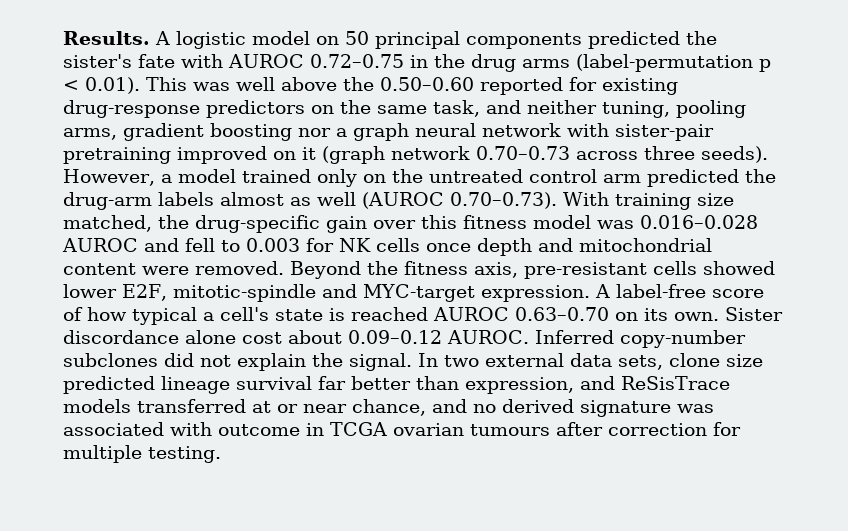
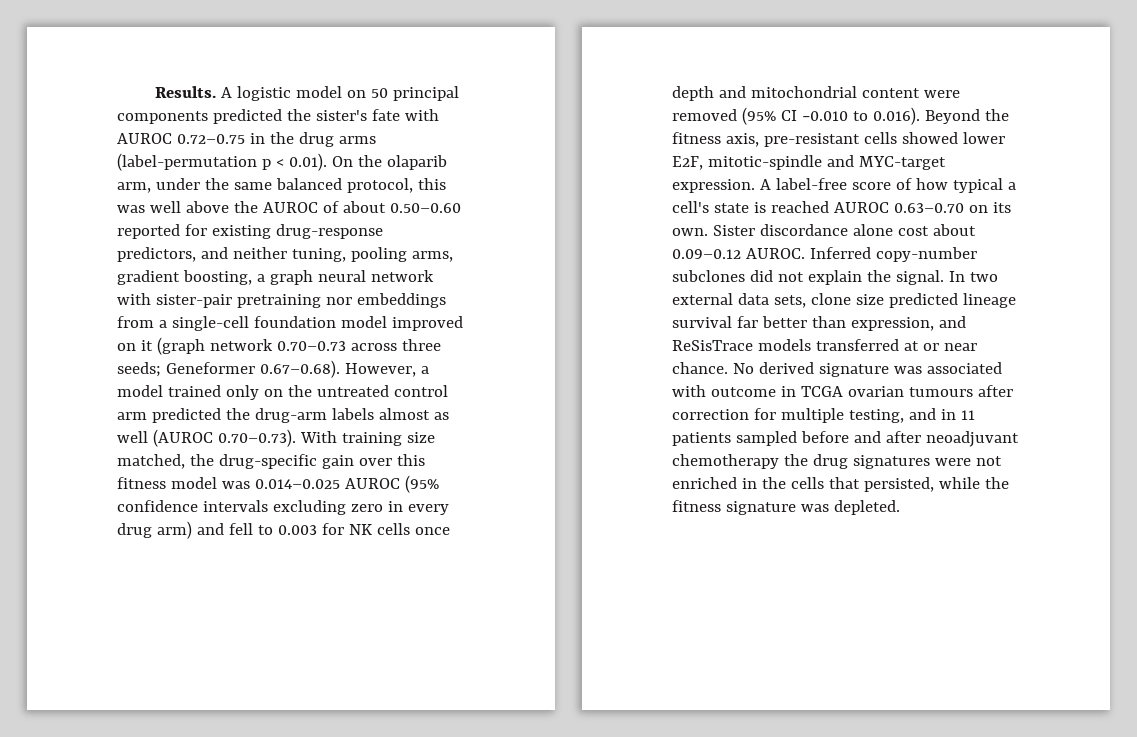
[146,77,187,91] This -> [331,155,447,170] [117,178,446,193] On the olaparib arm, under the same balanced protocol, this
(374, 84) none -> [262,201,386,213] AUROC of about
[206,100,480,118] predictors on the same task, -> [117,247,196,262] predictors,
[210,123,331,141] boosting nor -> [182,270,252,285] boosting,
(171, 155) none -> [325,293,446,308] [117,316,387,331] nor embeddings from a single-cell foundation model
[701,146,768,163] seeds). -> [117,360,340,378] seeds; Geneformer 0.67–0.68).
[640,215,758,229] [62,238,138,252] 0.016–0.028 AUROC -> [254,475,439,493] [117,500,449,515] [117,521,192,539] 0.014–0.025 AUROC (95% confidence intervals excluding zero in every drug arm)
[195,261,284,275] removed. -> [672,107,920,125] removed (95% CI −0.010 to 0.016).
[352,399,496,416] chance, and no -> [672,362,754,374] chance. No
[148,446,221,463] testing. -> [848,408,975,423] [672,431,1019,447] [672,454,1002,469] [672,477,1009,492] [672,500,900,515] testing, and in 11 patients sampled before and after neoadjuvant chemotherapy the drug signatures were not enriched in the cells that persisted, while the fitness signature was depleted.

